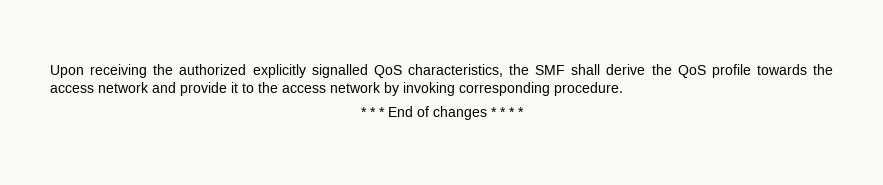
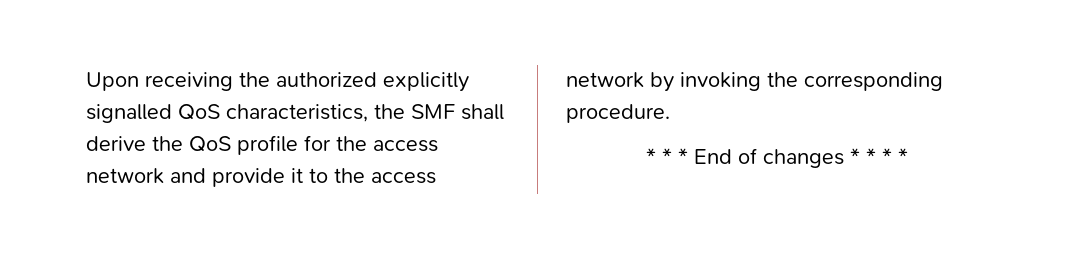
[756,64,807,75] towards -> [304,135,331,151] for
(455, 89) none -> [767,72,798,87] the

